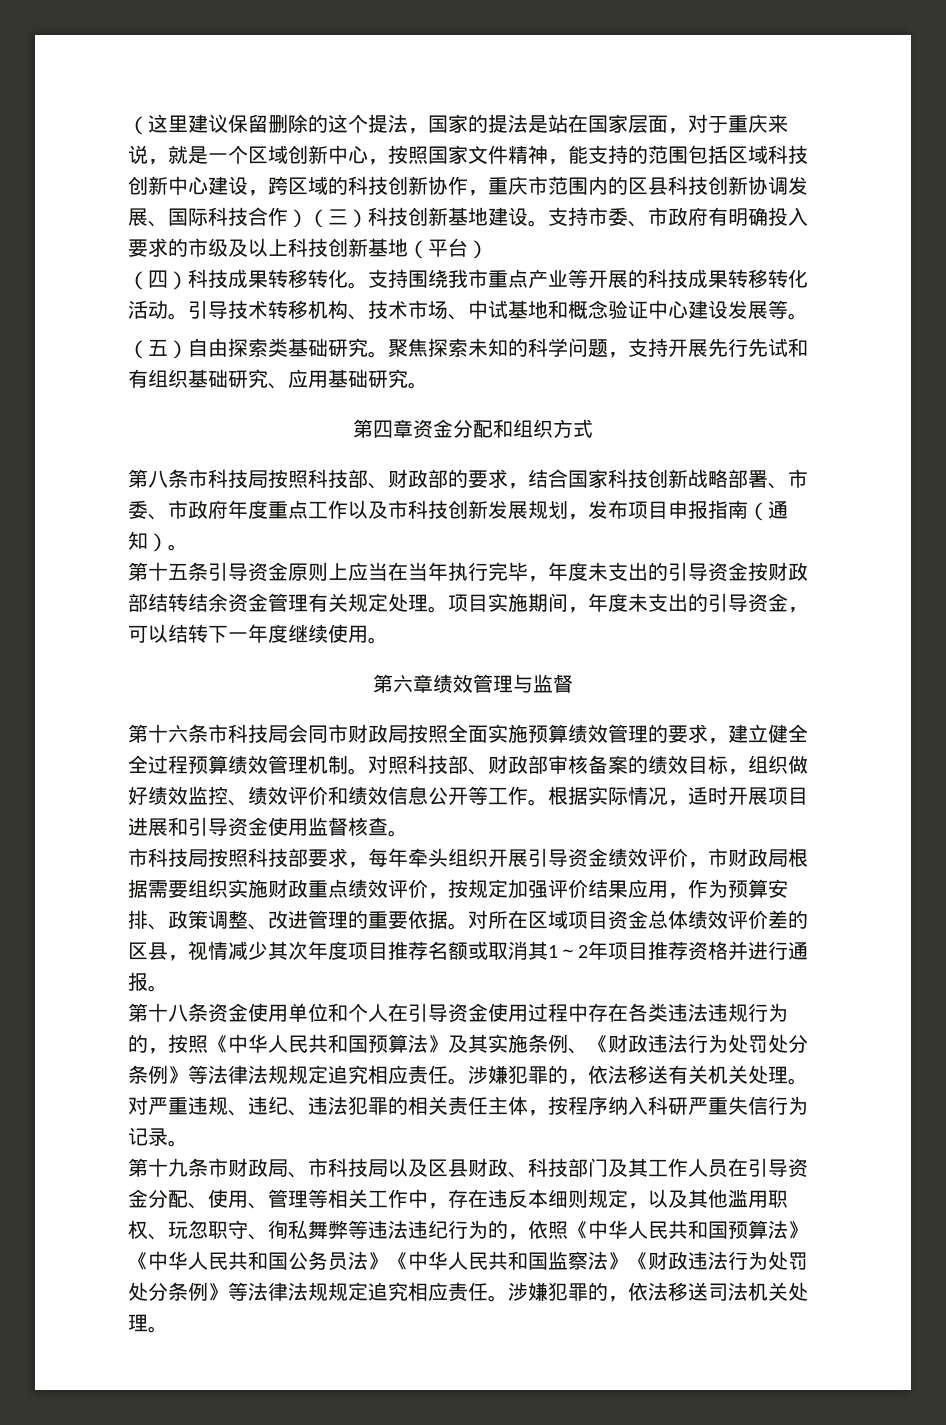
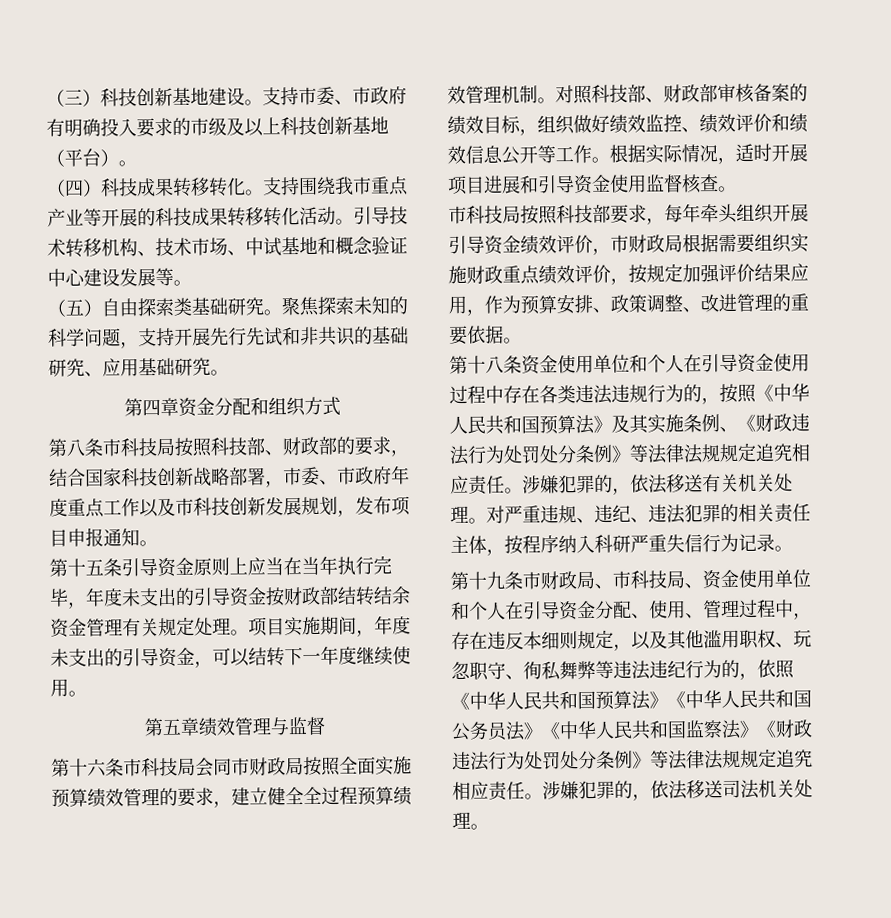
[128,114,788,135] [128,145,808,165] [128,176,808,196] [128,207,328,228] （这里建议保留删除的这个提法，国家的提法是站在国家层面，对于重庆来说，就是一个区域创新中心，按照国家文件精神，能支持的范围包括区域科技创新中心建设，跨区域的科技创新协作，重庆市范围内的区县科技创新协调发展、国际科技合作）（ -> [46,89,65,107] （
(488, 249) none -> [118,160,137,167] 。
[128,369,188,388] 有组织 -> [300,326,373,346] 非共识的
[768,483,788,489] 、 -> [265,480,284,488] ，
[708,500,788,521] [128,531,168,552] 指南（通知） -> [103,528,140,547] 通知
[393,675,413,693] 六 -> [162,718,181,736] 五
[468,910,808,930] [128,941,808,961] [128,972,168,992] 对所在区域项目资金总体绩效评价差的区县，视情减少其次年度项目推荐名额或取消其1～2年项目推荐资格并进行通报。 -> (522, 340) none
[388,1158,728,1178] 以及区县财政、科技部门及其工作人员 -> [684,569,811,590] [451,601,506,620] 、资金使用单位和个人
[308,1189,408,1208] 等相关工作 -> [739,599,776,618] 过程

